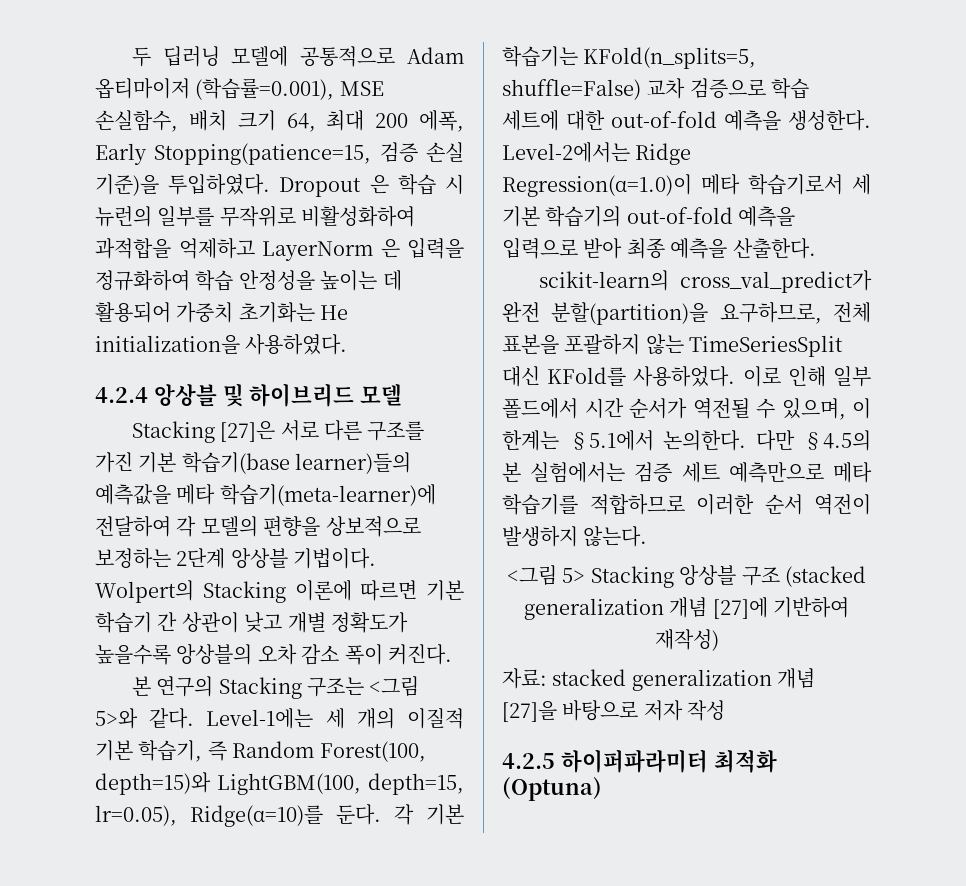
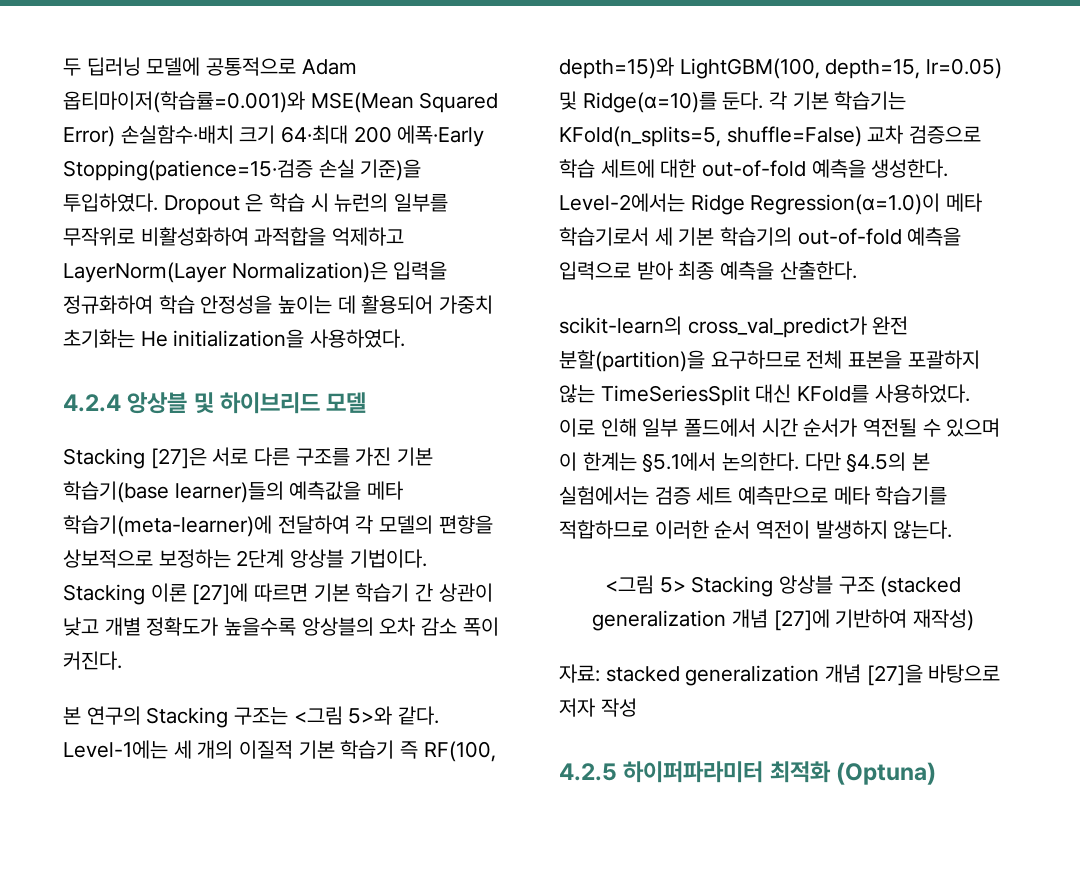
[95,78,384,100] [95,110,464,132] [95,142,418,165] 옵티마이저 (학습률=0.001), MSE 손실함수, 배치 크기 64, 최대 200 에폭, Early Stopping(patience=15, 검증 -> [63,91,499,113] [63,125,485,147] [63,159,313,181] 옵티마이저(학습률=0.001)와 MSE(Mean Squared Error) 손실함수·배치 크기 64·최대 200 에폭·Early Stopping(patience=15·검증
[262,239,400,261] LayerNorm 은 -> [63,262,388,283] LayerNorm(Layer Normalization)은
[95,580,352,603] Wolpert의 Stacking 이론에 -> [63,583,249,605] Stacking 이론 [27]에
[138,740,426,762] 학습기, 즉 Random Forest(100, -> [340,740,496,762] 학습기 즉 RF(100,
[95,805,177,826] lr=0.05), -> [926,58,1003,79] [559,91,577,110] lr=0.05) 및
[719,302,822,324] 요구하므로, -> [710,350,801,369] 요구하므로
[781,398,846,420] 있으며, -> [946,418,1001,437] 있으며

